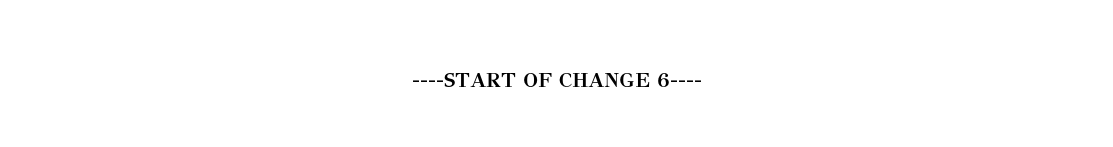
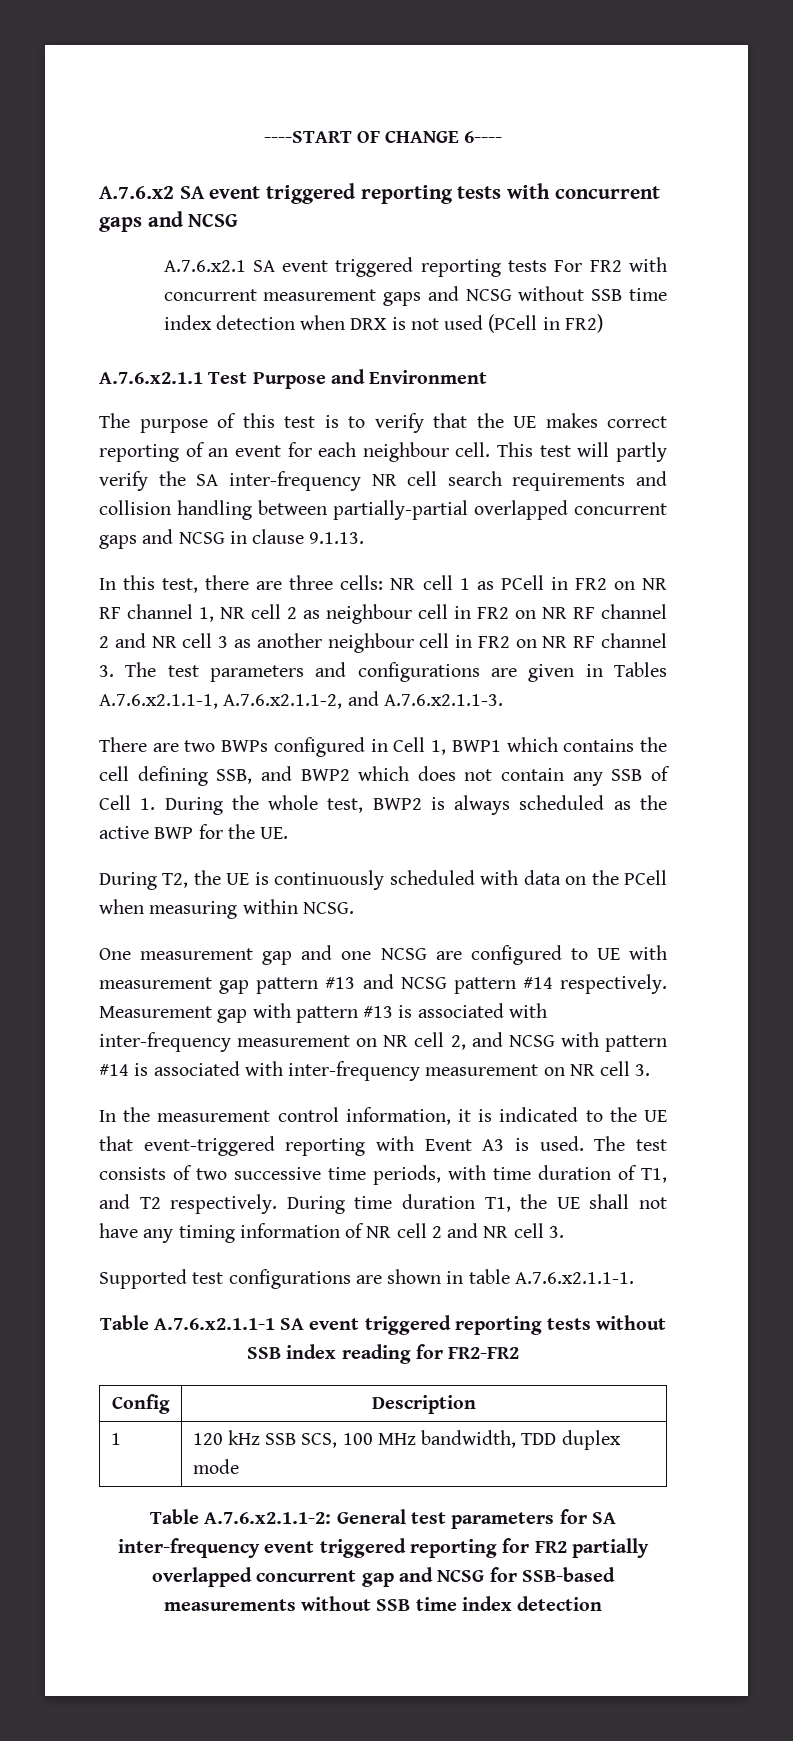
(702, 80) none -> [99,183,660,204] [99,211,239,232] [163,257,667,277] [163,286,667,306] [163,314,603,333] [99,369,488,389] [99,413,667,433] [99,442,667,462] [99,471,667,491] [99,500,667,520] [99,529,365,549] [99,575,667,593] [99,604,667,624] [99,633,667,653] [99,662,667,682] [99,691,503,709] [99,737,668,757] [99,766,670,786] [99,795,667,815] [99,824,289,839] [99,870,667,890] [99,899,354,919] [99,945,668,965] [99,974,667,994] [99,1003,547,1023] [99,1032,667,1052] [99,1061,651,1081] [99,1107,667,1125] [99,1136,668,1156] [99,1165,667,1185] [99,1194,668,1214] [99,1223,564,1243] [99,1269,634,1289] [99,1315,667,1335] [246,1344,520,1364] [111,1394,170,1414] [372,1395,476,1414] [110,1433,121,1445] [192,1430,621,1450] [192,1459,239,1474] [150,1509,616,1529] [118,1538,649,1558] [152,1567,615,1587] [163,1596,603,1611] // A.7.6.x2 SA event triggered reporting tests with concurrent gaps and NCSG // A.7.6.x2.1 SA event triggered reporting tests For FR2 with concurrent measurement gaps and NCSG without SSB time index detection when DRX is not used (PCell in FR2) // A.7.6.x2.1.1 Test Purpose and Environment // The purpose of this test is to verify that the UE makes correct reporting of an event for each neighbour cell. This test will partly verify the SA inter-frequency NR cell search requirements and collision handling between partially-partial overlapped concurrent gaps and NCSG in clause 9.1.13. // In this test, there are three cells: NR cell 1 as PCell in FR2 on NR RF channel 1, NR cell 2 as neighbour cell in FR2 on NR RF channel 2 and NR cell 3 as another neighbour cell in FR2 on NR RF channel 3. The test parameters and configurations are given in Tables A.7.6.x2.1.1-1, A.7.6.x2.1.1-2, and A.7.6.x2.1.1-3. // There are two BWPs configured in Cell 1, BWP1 which contains the cell defining SSB, and BWP2 which does not contain any SSB of Cell 1. During the whole test, BWP2 is always scheduled as the active BWP for the UE. // During T2, the UE is continuously scheduled with data on the PCell when measuring within NCSG. // One measurement gap and one NCSG are configured to UE with measurement gap pattern #13 and NCSG pattern #14 respectively. Measurement gap with pattern #13 is associated with inter-frequency measurement on NR cell 2, and NCSG with pattern #14 is associated with inter-frequency measurement on NR cell 3. // In the measurement control information, it is indicated to the UE that event-triggered reporting with Event A3 is used. The test consists of two successive time periods, with time duration of T1, and T2 respectively. During time duration T1, the UE shall not have any timing information of NR cell 2 and NR cell 3. // Supported test configurations are shown in table A.7.6.x2.1.1-1. // Table A.7.6.x2.1.1-1 SA event triggered reporting tests without SSB index reading for FR2-FR2 // Config | Description // 1 | 120 kHz SSB SCS, 100 MHz bandwidth, TDD duplex mode // Table A.7.6.x2.1.1-2: General test parameters for SA inter-frequency event triggered reporting for FR2 partially overlapped concurrent gap and NCSG for SSB-based measurements without SSB time index detection

